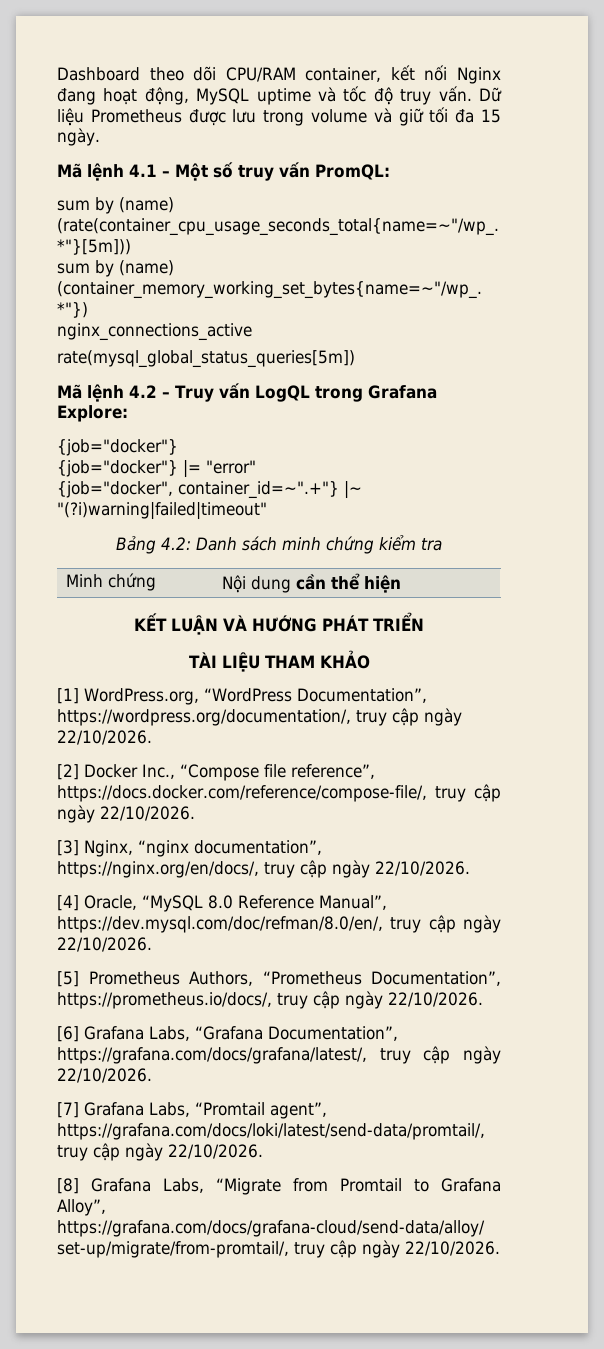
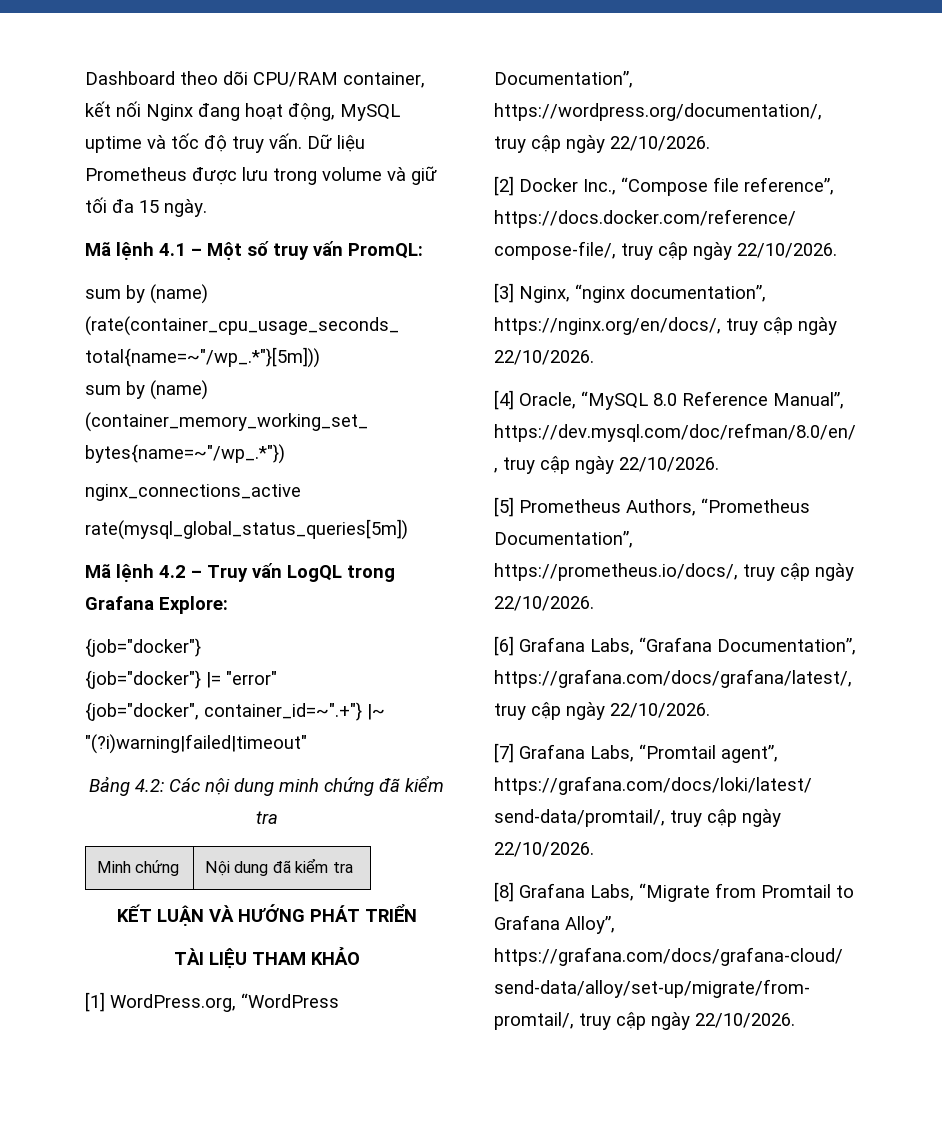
[196,536,277,551] Danh sách -> [169,778,274,796] Các nội dung
(374, 545) none -> [379,778,400,792] đã
[295,573,401,593] cần thể hiện -> [272,858,353,873] đã kiểm tra

